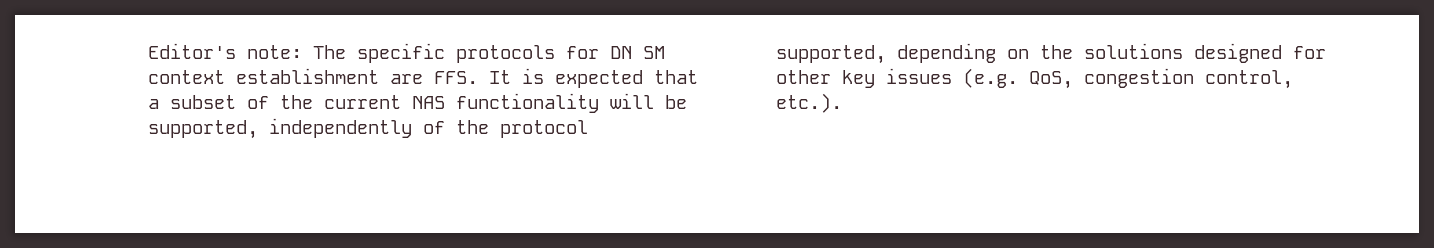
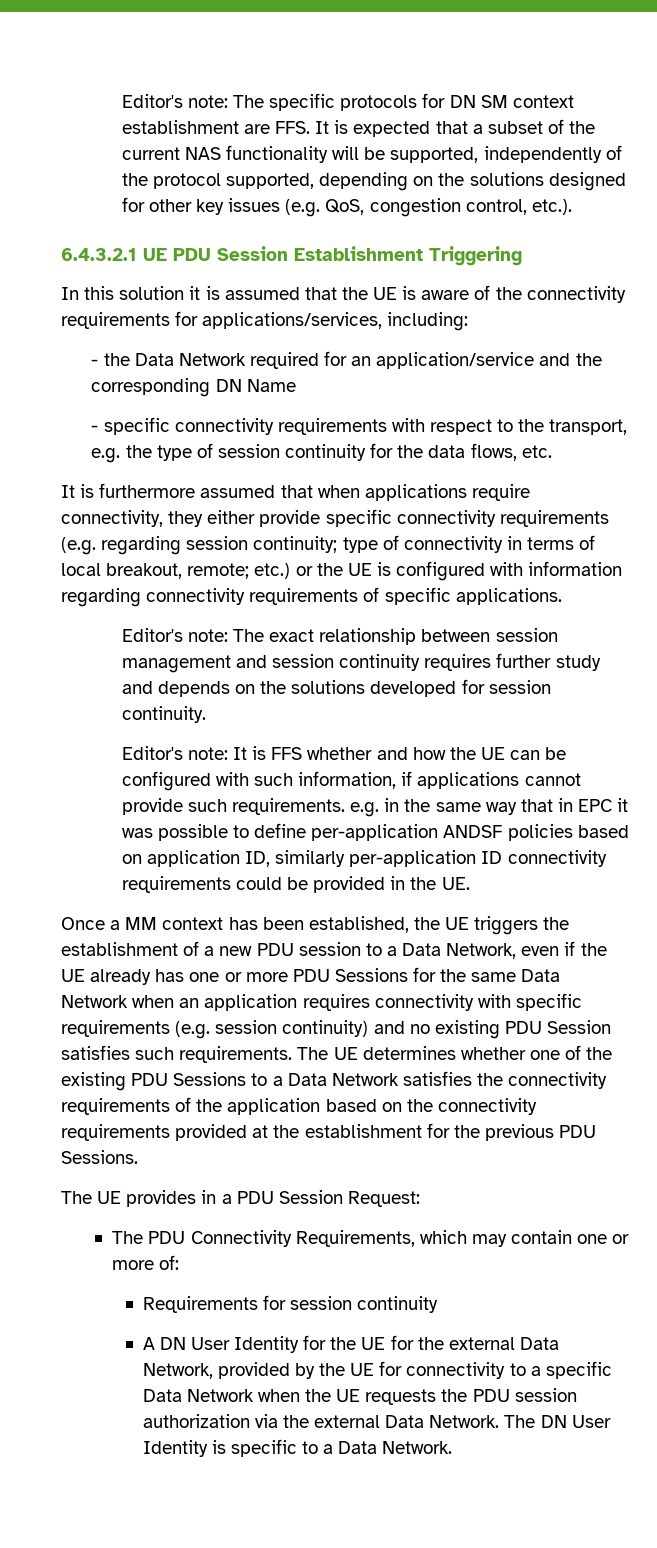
(842, 103) none -> [61,246,522,266] [61,285,626,303] [61,311,469,331] [91,351,602,369] [91,378,296,397] [91,417,628,435] [91,443,552,463] [61,483,530,501] [61,509,609,527] [61,535,596,555] [61,561,623,581] [61,587,562,607] [121,628,558,645] [121,653,601,673] [121,679,551,697] [121,706,206,723] [121,746,567,760] [121,771,581,791] [121,798,629,817] [121,823,629,841] [121,850,607,867] [121,876,470,893] [61,916,570,935] [61,941,607,959] [61,967,561,985] [61,993,582,1011] [61,1020,612,1039] [61,1045,613,1063] [61,1071,608,1091] [61,1097,537,1115] [61,1123,597,1141] [61,1150,138,1164] [61,1190,420,1207] [112,1230,630,1247] [112,1255,180,1270] [142,1295,439,1313] [142,1335,559,1353] [142,1361,612,1379] [142,1388,577,1405] [142,1414,611,1428] [142,1439,453,1457] // 6.4.3.2.1 UE PDU Session Establishment Triggering // In this solution it is assumed that the UE is aware of the connectivity requirements for applications/services, including: // - the Data Network required for an application/service and the corresponding DN Name // - specific connectivity requirements with respect to the transport, e.g. the type of session continuity for the data flows, etc. // It is furthermore assumed that when applications require connectivity, they either provide specific connectivity requirements (e.g. regarding session continuity; type of connectivity in terms of local breakout, remote; etc.) or the UE is configured with information regarding connectivity requirements of specific applications. // Editor's note: The exact relationship between session management and session continuity requires further study and depends on the solutions developed for session continuity. // Editor's note: It is FFS whether and how the UE can be configured with such information, if applications cannot provide such requirements. e.g. in the same way that in EPC it was possible to define per-application ANDSF policies based on application ID, similarly per-application ID connectivity requirements could be provided in the UE. // Once a MM context has been established, the UE triggers the establishment of a new PDU session to a Data Network, even if the UE already has one or more PDU Sessions for the same Data Network when an application requires connectivity with specific requirements (e.g. session continuity) and no existing PDU Session satisfies such requirements. The UE determines whether one of the existing PDU Sessions to a Data Network satisfies the connectivity requirements of the application based on the connectivity requirements provided at the establishment for the previous PDU Sessions. // The UE provides in a PDU Session Request: // The PDU Connectivity Requirements, which may contain one or more of: // Requirements for session continuity // A DN User Identity for the UE for the external Data Network, provided by the UE for connectivity to a specific Data Network when the UE requests the PDU session authorization via the external Data Network. The DN User Identity is specific to a Data Network.

